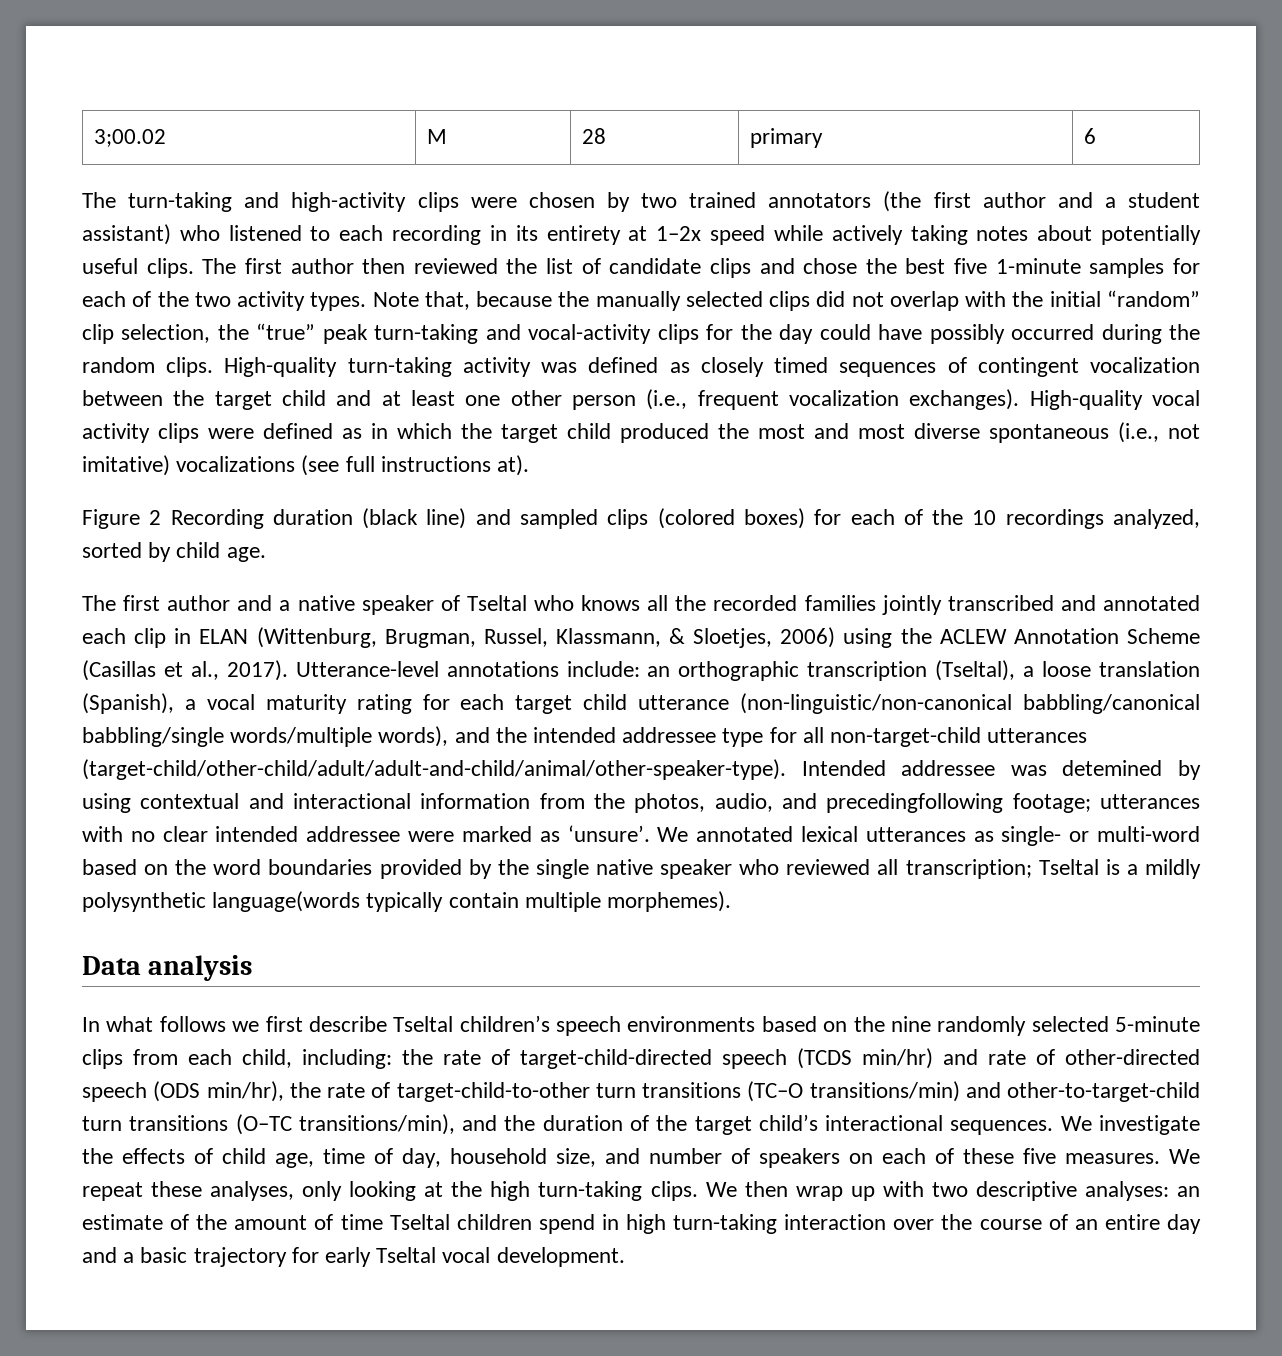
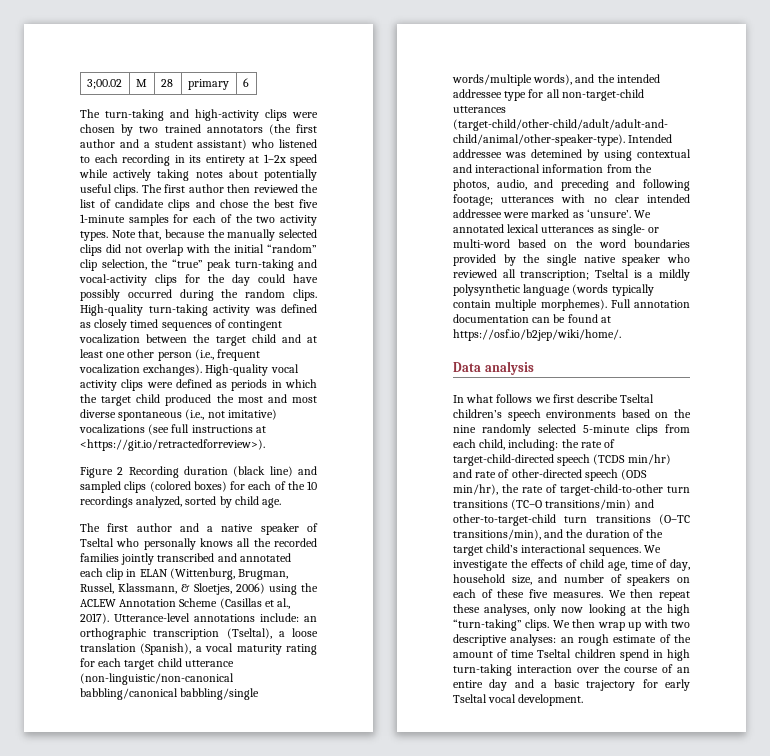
(362, 433) none -> [231,379,268,391] periods
[497,455,530,476] at). -> [255,426,266,433] [80,439,265,451] at <https://git.io/retractedforreview>).
(574, 603) none -> [143,538,196,550] personally
[826,793,1004,813] precedingfollowing -> [560,179,690,191] preceding and following
[212,891,361,912] language(words -> [523,284,609,296] language (words
(732, 901) none -> [610,299,690,308] [453,314,611,323] [453,329,621,341] Full annotation documentation can be found at https://osf.io/b2jep/wiki/home/.
(1200, 1156) none -> [630,589,654,598] then
(343, 1191) none -> [561,607,584,613] now
[538,1181,643,1201] turn-taking -> [453,619,522,631] “turn-taking”
(1200, 1191) none -> [578,634,609,646] rough

